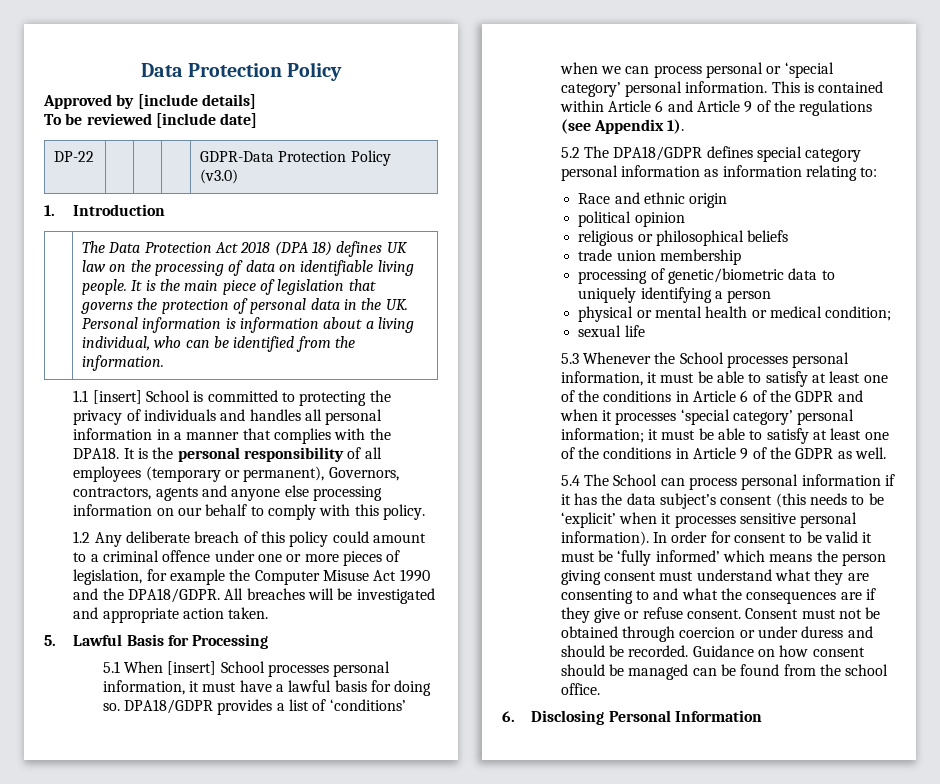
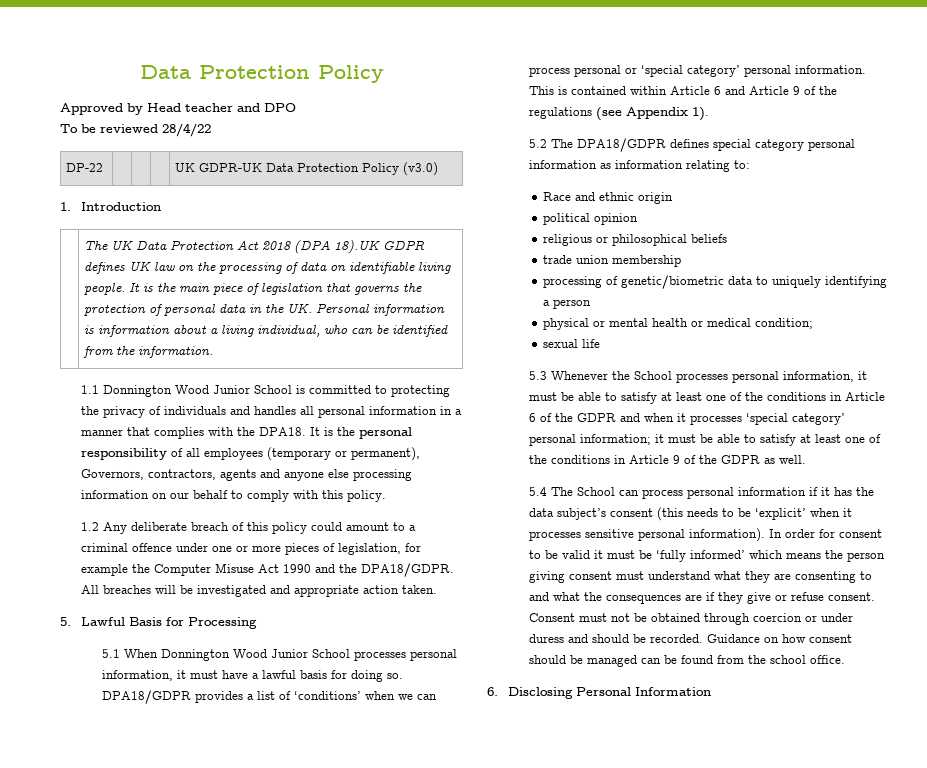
[137,94,256,109] [include details] -> [147,103,296,112] Head teacher and DPO
[155,113,258,128] [include date] -> [162,123,211,137] 28/4/22
[200,151,275,162] GDPR-Data -> [174,163,294,172] UK GDPR-UK Data
(106, 247) none -> [110,240,133,250] UK
[312,241,333,256] 18) -> [333,240,425,254] 18).UK GDPR
[92,390,142,404] [insert] -> [103,385,251,397] Donnington Wood Junior
[167,661,217,675] [insert] -> [161,649,309,661] Donnington Wood Junior

